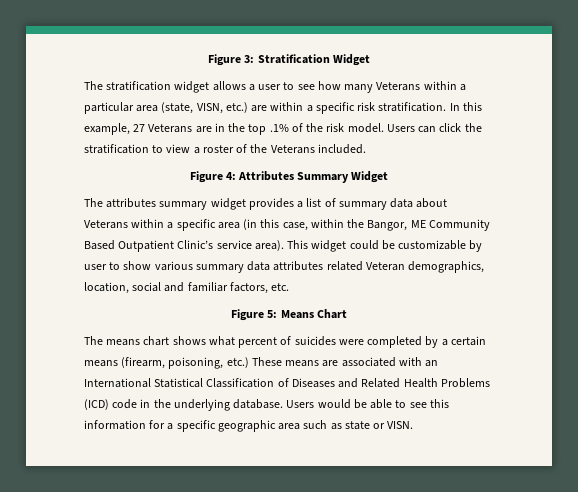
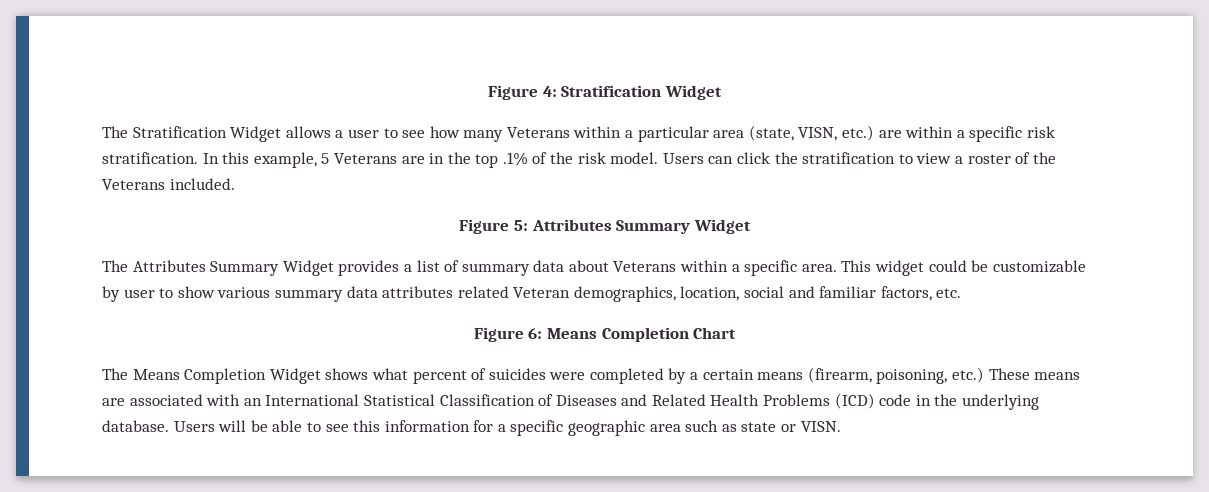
[208,54,255,66] Figure 3: -> [488,85,557,100] Figure 4:
[106,81,210,93] stratification widget -> [132,126,282,142] Stratification Widget
[133,124,146,132] 27 -> [321,153,330,164] 5
[225,172,236,180] 4: -> [513,220,528,231] 5:
[106,198,246,210] attributes summary widget -> [132,260,334,276] Attributes Summary Widget
[217,219,490,231] [84,240,284,252] area (in this case, within the Bangor, ME Community Based Outpatient Clinic’s service area). -> [801,264,837,272] area.
[267,310,314,319] 5: Means -> [528,327,689,342] 6: Means Completion
[106,336,170,346] means chart -> [132,368,321,384] Means Completion Widget
[317,399,351,409] would -> [218,420,247,432] will

